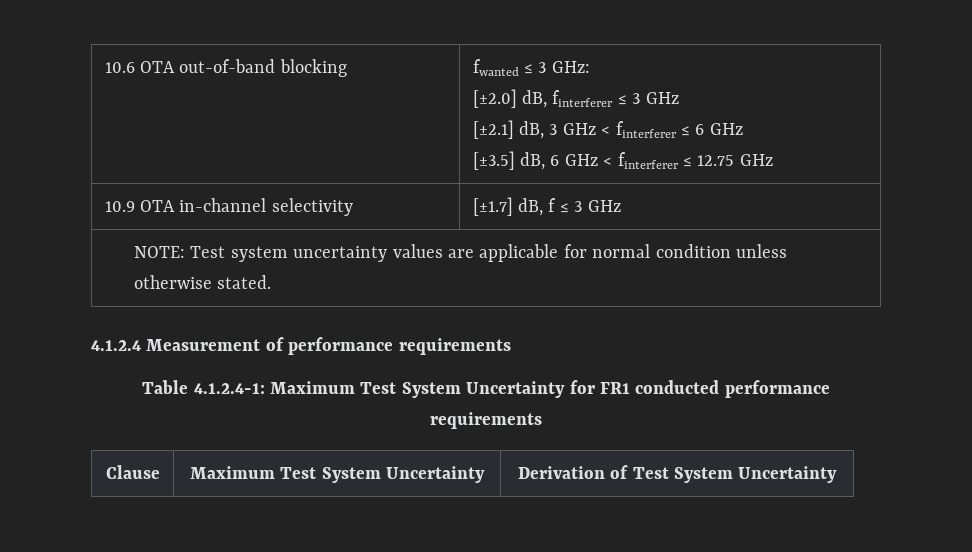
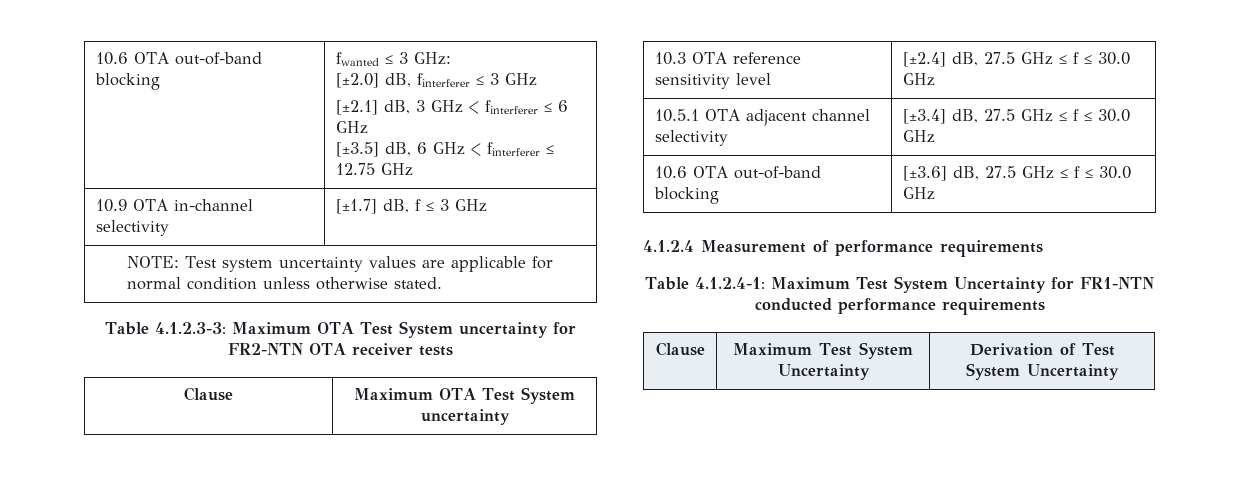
(272, 282) none -> [105,321,576,338] [228,343,453,356] [184,387,233,401] [354,387,575,404] [420,409,510,425] [654,52,801,65] [654,73,771,89] [902,52,1130,67] [902,73,935,86] [654,109,870,126] [654,130,728,146] [902,109,1130,124] [902,130,935,143] [654,166,821,179] [653,187,719,204] [902,166,1131,181] [902,187,935,200] // Table 4.1.2.3-3: Maximum OTA Test System uncertainty for FR2-NTN OTA receiver tests // Clause | Maximum OTA Test System uncertainty // 10.3 OTA reference sensitivity level | [±2.4] dB, 27.5 GHz ≤ f ≤ 30.0 GHz // 10.5.1 OTA adjacent channel selectivity | [±3.4] dB, 27.5 GHz ≤ f ≤ 30.0 GHz // 10.6 OTA out-of-band blocking | [±3.6] dB, 27.5 GHz ≤ f ≤ 30.0 GHz
[599,382,630,394] FR1 -> [1080,277,1155,289] FR1-NTN

